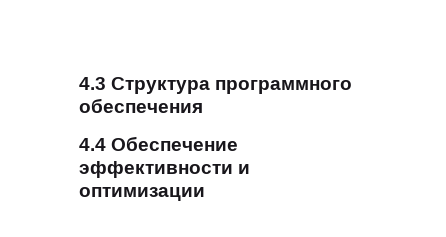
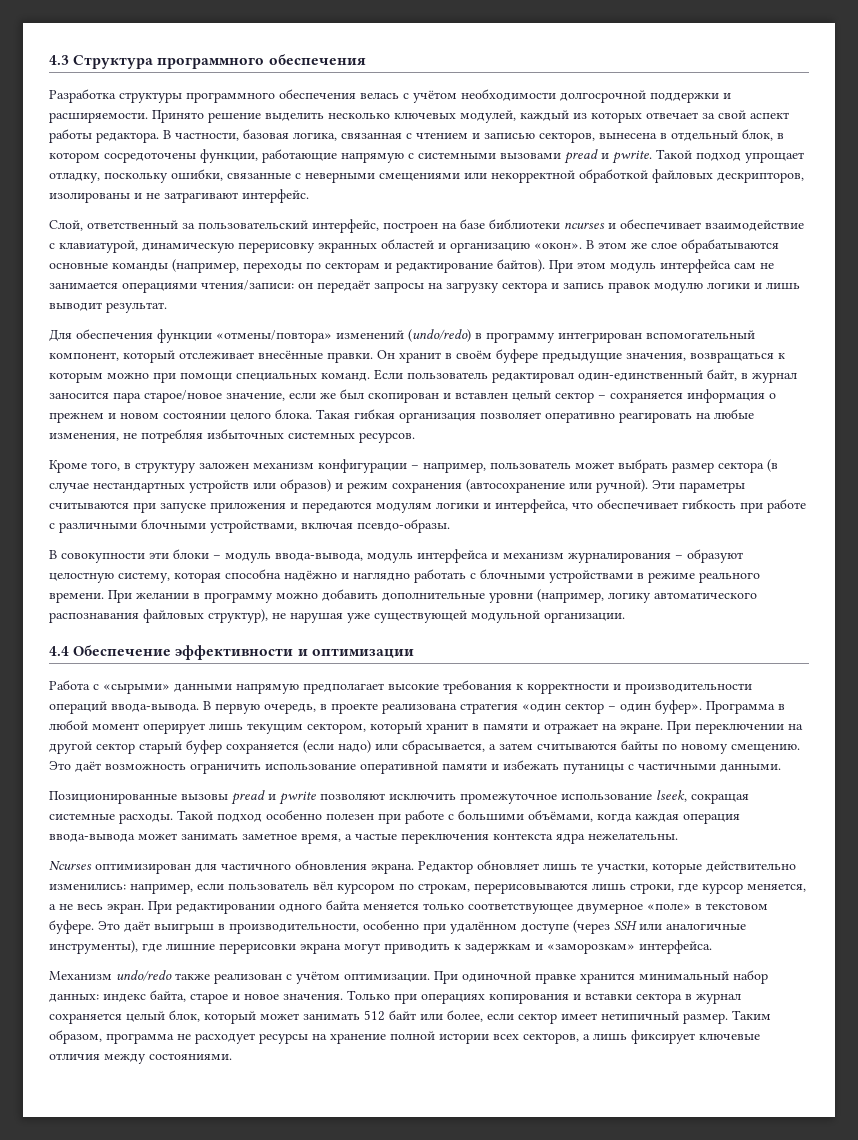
(203, 105) none -> [49,89,731,103] [49,110,789,123] [49,129,784,143] [49,149,804,164] [49,169,804,183] [49,189,309,203] [49,219,804,233] [49,239,779,253] [49,259,774,273] [49,280,800,293] [49,302,167,313] [49,329,755,343] [49,349,785,363] [49,369,797,383] [49,389,776,403] [49,409,754,423] [49,429,415,443] [49,459,778,473] [49,479,745,493] [49,499,806,513] [49,519,450,533] [49,549,743,563] [49,569,760,583] [49,589,757,603] [49,609,625,623] // Разработка структуры программного обеспечения велась с учётом необходимости долгосрочной поддержки и расширяемости. Принято решение выделить несколько ключевых модулей, каждый из которых отвечает за свой аспект работы редактора. В частности, базовая логика, связанная с чтением и записью секторов, вынесена в отдельный блок, в котором сосредоточены функции, работающие напрямую с системными вызовами pread и pwrite. Такой подход упрощает отладку, поскольку ошибки, связанные с неверными смещениями или некорректной обработкой файловых дескрипторов, изолированы и не затрагивают интерфейс. // Слой, ответственный за пользовательский интерфейс, построен на базе библиотеки ncurses и обеспечивает взаимодействие с клавиатурой, динамическую перерисовку экранных областей и организацию «окон». В этом же слое обрабатываются основные команды (например, переходы по секторам и редактирование байтов). При этом модуль интерфейса сам не занимается операциями чтения/записи: он передаёт запросы на загрузку сектора и запись правок модулю логики и лишь выводит результат. // Для обеспечения функции «отмены/повтора» изменений (undo/redo) в программу интегрирован вспомогательный компонент, который отслеживает внесённые правки. Он хранит в своём буфере предыдущие значения, возвращаться к которым можно при помощи специальных команд. Если пользователь редактировал один-единственный байт, в журнал заносится пара старое/новое значение, если же был скопирован и вставлен целый сектор – сохраняется информация о прежнем и новом состоянии целого блока. Такая гибкая организация позволяет оперативно реагировать на любые изменения, не потребляя избыточных системных ресурсов. // Кроме того, в структуру заложен механизм конфигурации – например, пользователь может выбрать размер сектора (в случае нестандартных устройств или образов) и режим сохранения (автосохранение или ручной). Эти параметры считываются при запуске приложения и передаются модулям логики и интерфейса, что обеспечивает гибкость при работе с различными блочными устройствами, включая псевдо-образы. // В совокупности эти блоки – модуль ввода-вывода, модуль интерфейса и механизм журналирования – образуют целостную систему, которая способна надёжно и наглядно работать с блочными устройствами в режиме реального времени. При желании в программу можно добавить дополнительные уровни (например, логику автоматического распознавания файловых структур), не нарушая уже существующей модульной организации.
(205, 194) none -> [49,680,752,694] [49,700,785,714] [49,720,803,734] [49,740,800,754] [49,760,781,774] [49,790,749,805] [49,810,740,824] [49,833,678,844] [49,860,796,874] [49,881,806,894] [49,900,768,914] [49,920,746,934] [49,940,712,954] [49,970,768,984] [49,990,741,1004] [49,1010,771,1024] [49,1030,760,1044] [49,1053,232,1064] // Работа с «сырыми» данными напрямую предполагает высокие требования к корректности и производительности операций ввода-вывода. В первую очередь, в проекте реализована стратегия «один сектор – один буфер». Программа в любой момент оперирует лишь текущим сектором, который хранит в памяти и отражает на экране. При переключении на другой сектор старый буфер сохраняется (если надо) или сбрасывается, а затем считываются байты по новому смещению. Это даёт возможность ограничить использование оперативной памяти и избежать путаницы с частичными данными. // Позиционированные вызовы pread и pwrite позволяют исключить промежуточное использование lseek, сокращая системные расходы. Такой подход особенно полезен при работе с большими объёмами, когда каждая операция ввода-вывода может занимать заметное время, а частые переключения контекста ядра нежелательны. // Ncurses оптимизирован для частичного обновления экрана. Редактор обновляет лишь те участки, которые действительно изменились: например, если пользователь вёл курсором по строкам, перерисовываются лишь строки, где курсор меняется, а не весь экран. При редактировании одного байта меняется только соответствующее двумерное «поле» в текстовом буфере. Это даёт выигрыш в производительности, особенно при удалённом доступе (через SSH или аналогичные инструменты), где лишние перерисовки экрана могут приводить к задержкам и «заморозкам» интерфейса. // Механизм undo/redo также реализован с учётом оптимизации. При одиночной правке хранится минимальный набор данных: индекс байта, старое и новое значения. Только при операциях копирования и вставки сектора в журнал сохраняется целый блок, который может занимать 512 байт или более, если сектор имеет нетипичный размер. Таким образом, программа не расходует ресурсы на хранение полной истории всех секторов, а лишь фиксирует ключевые отличия между состояниями.

